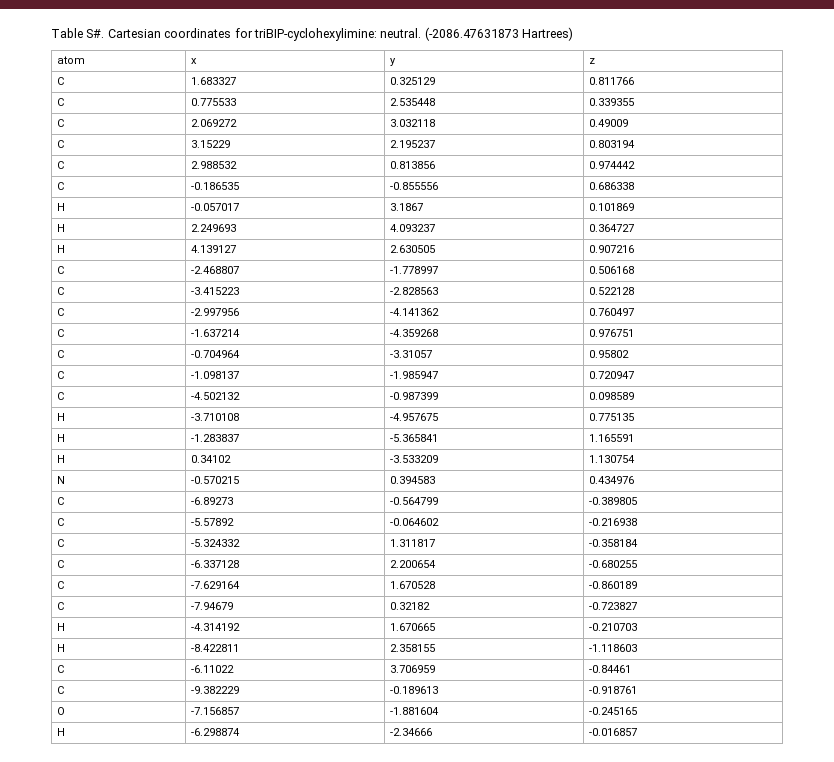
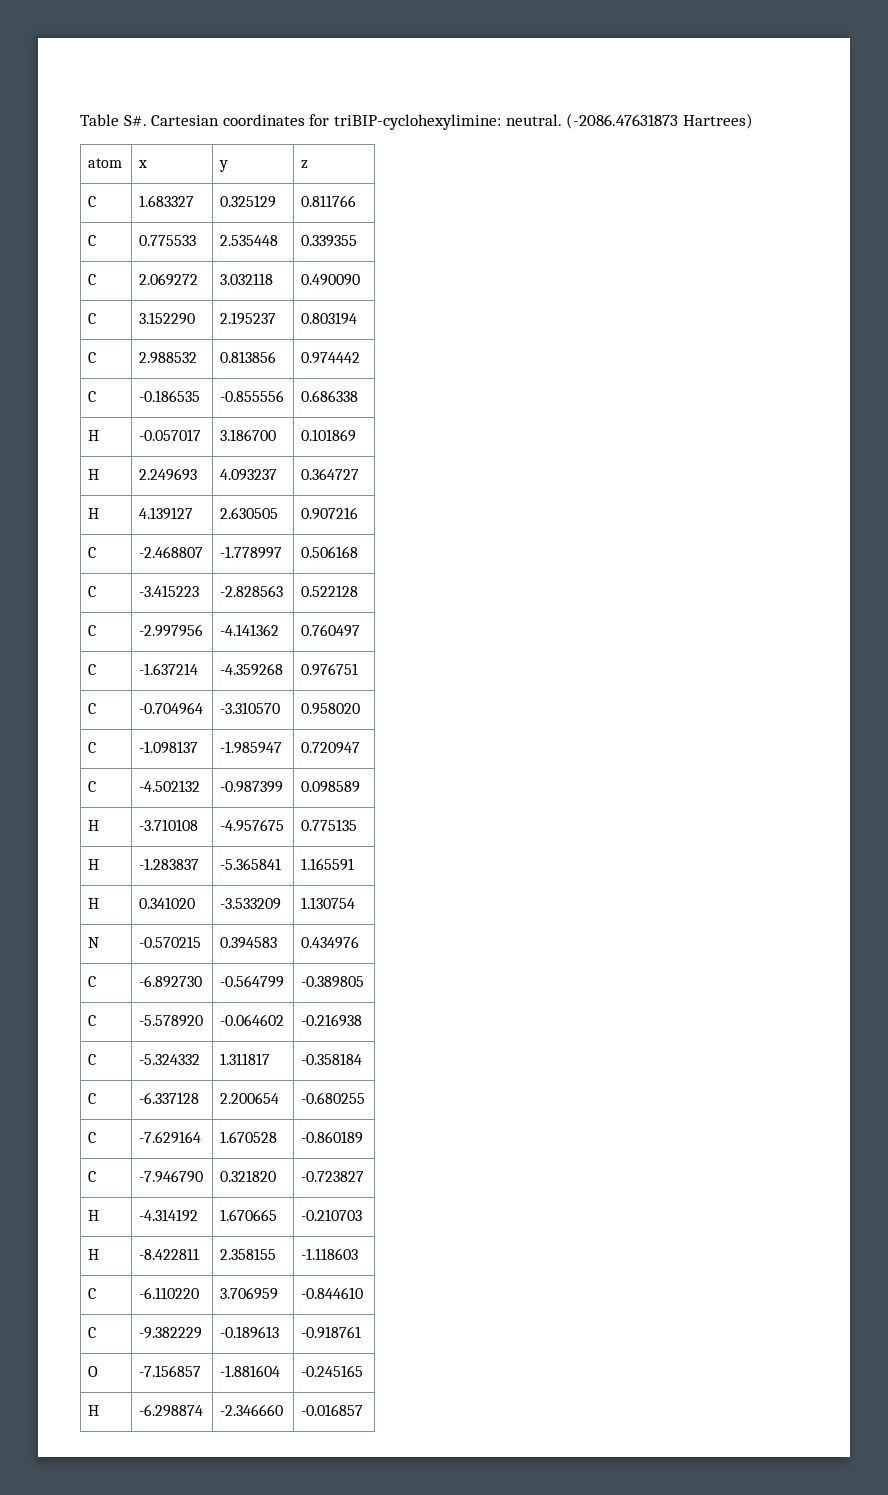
[589,119,629,127] [57,140,65,148] [191,140,231,148] 0.49009 // C | 3.15229 -> [301,274,361,286] [88,313,97,324] [139,312,196,325] 0.490090 // C | 3.152290
[390,203,424,211] 3.1867 -> [220,429,277,441] 3.186700
[390,350,433,358] [589,350,630,358] -3.31057 | 0.95802 -> [220,702,281,714] [301,703,361,715] -3.310570 | 0.958020
[191,455,232,463] 0.34102 -> [139,897,196,909] 0.341020
[191,497,234,505] -6.89273 -> [139,975,203,988] -6.892730
[191,518,235,526] -5.57892 -> [139,1015,204,1027] -5.578920
[191,602,234,610] [390,602,431,610] -7.94679 | 0.32182 -> [139,1170,204,1183] [220,1170,277,1182] -7.946790 | 0.321820
[191,665,235,673] -6.11022 -> [139,1287,200,1299] -6.110220
[589,665,632,673] -0.84461 -> [301,1287,364,1299] -0.844610
[390,728,433,736] -2.34666 -> [220,1404,284,1416] -2.346660

